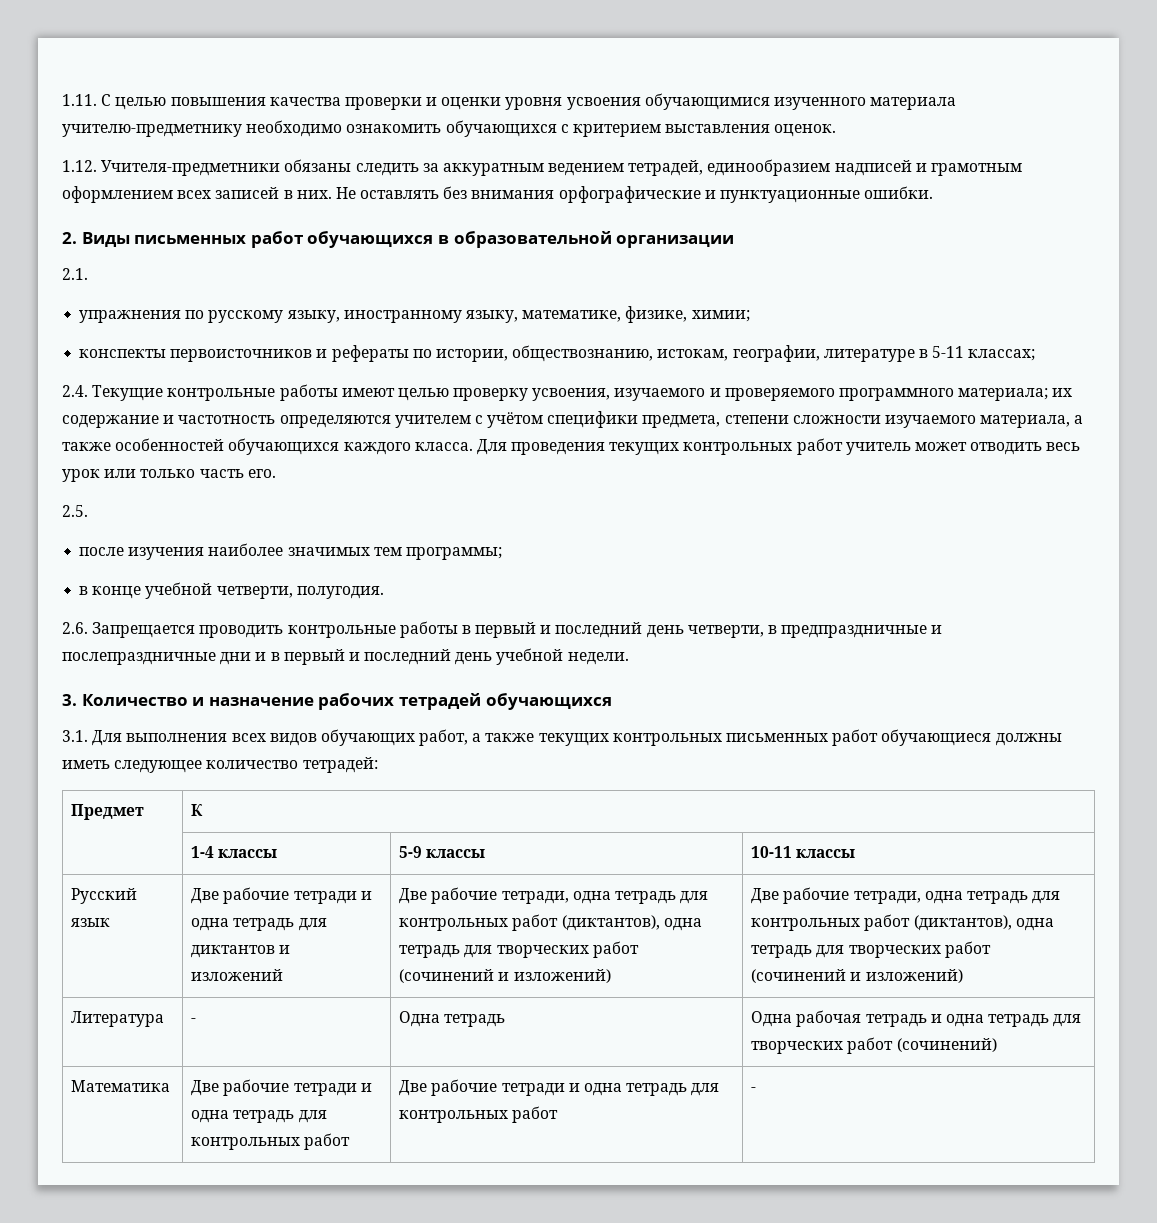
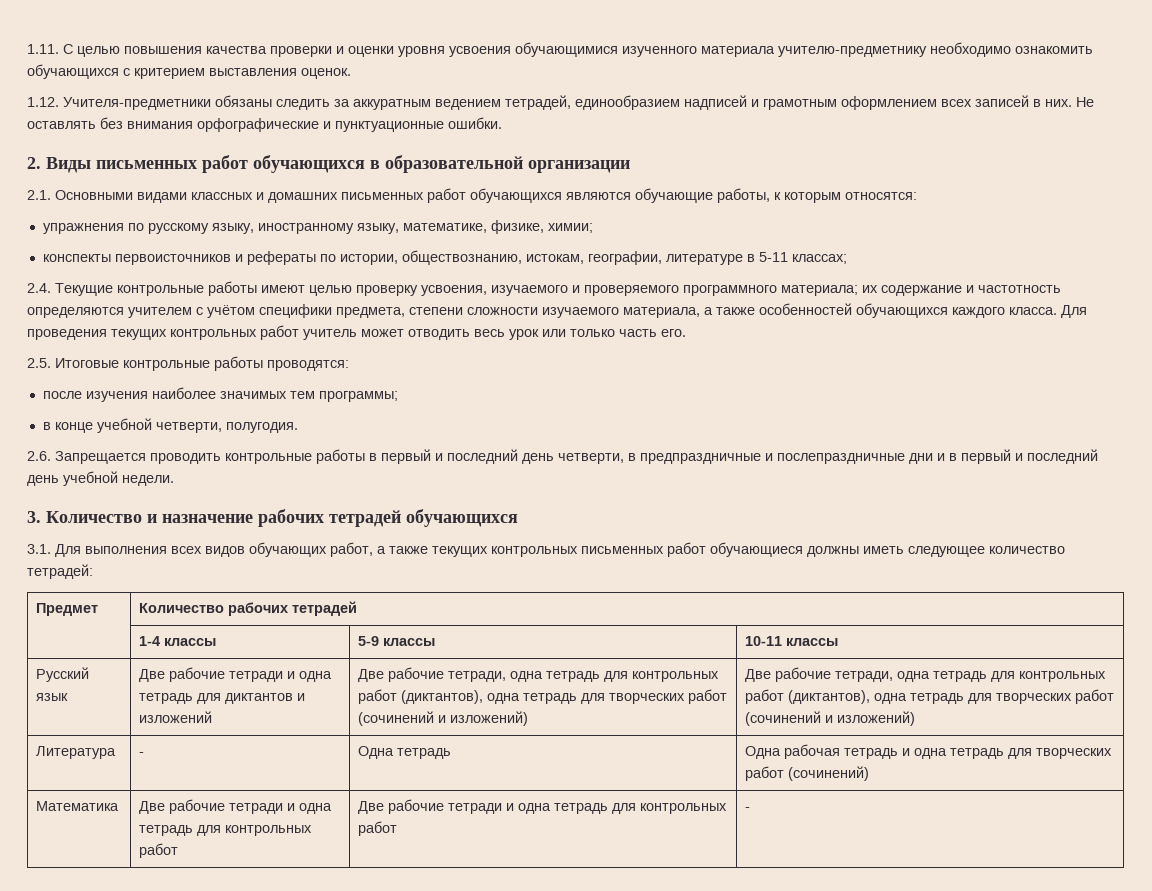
(88, 274) none -> [55,188,917,203] Основными видами классных и домашних письменных работ обучающихся являются обучающие работы, к которым относятся:
(88, 511) none -> [55,356,349,371] Итоговые контрольные работы проводятся:
[191,804,204,816] К -> [139,601,358,616] Количество рабочих тетрадей

